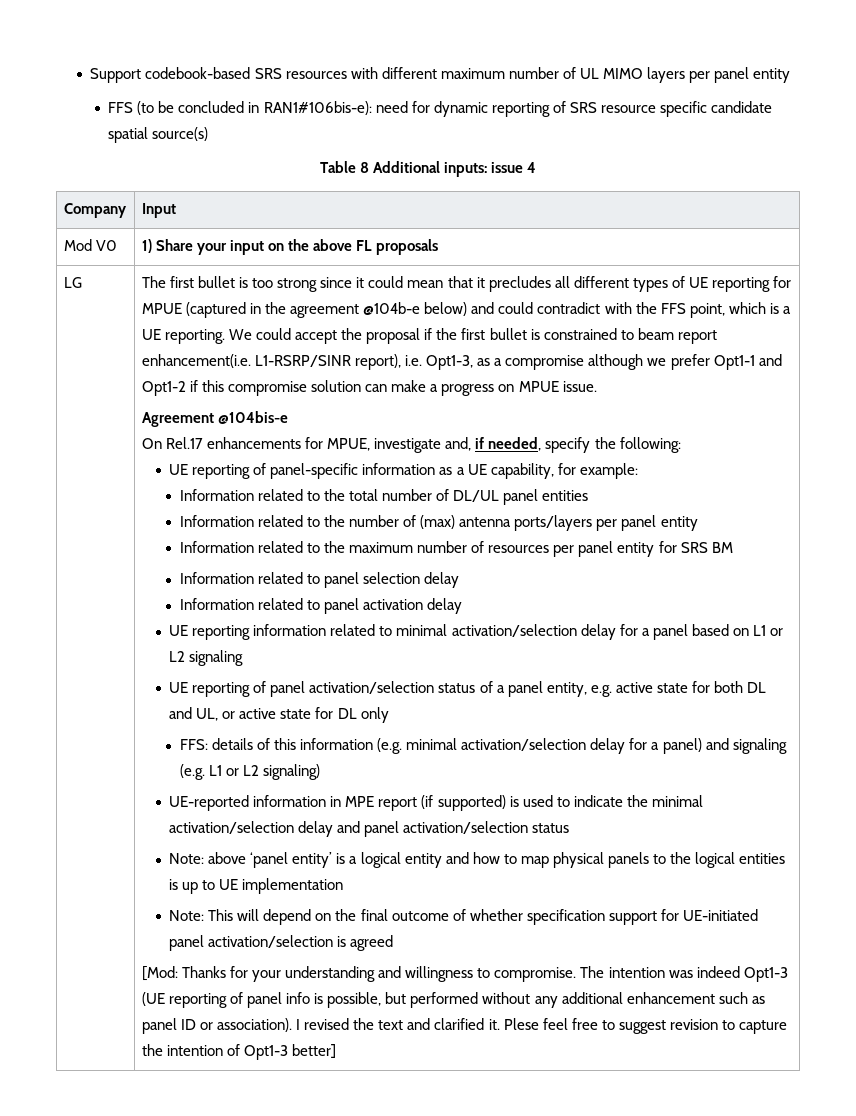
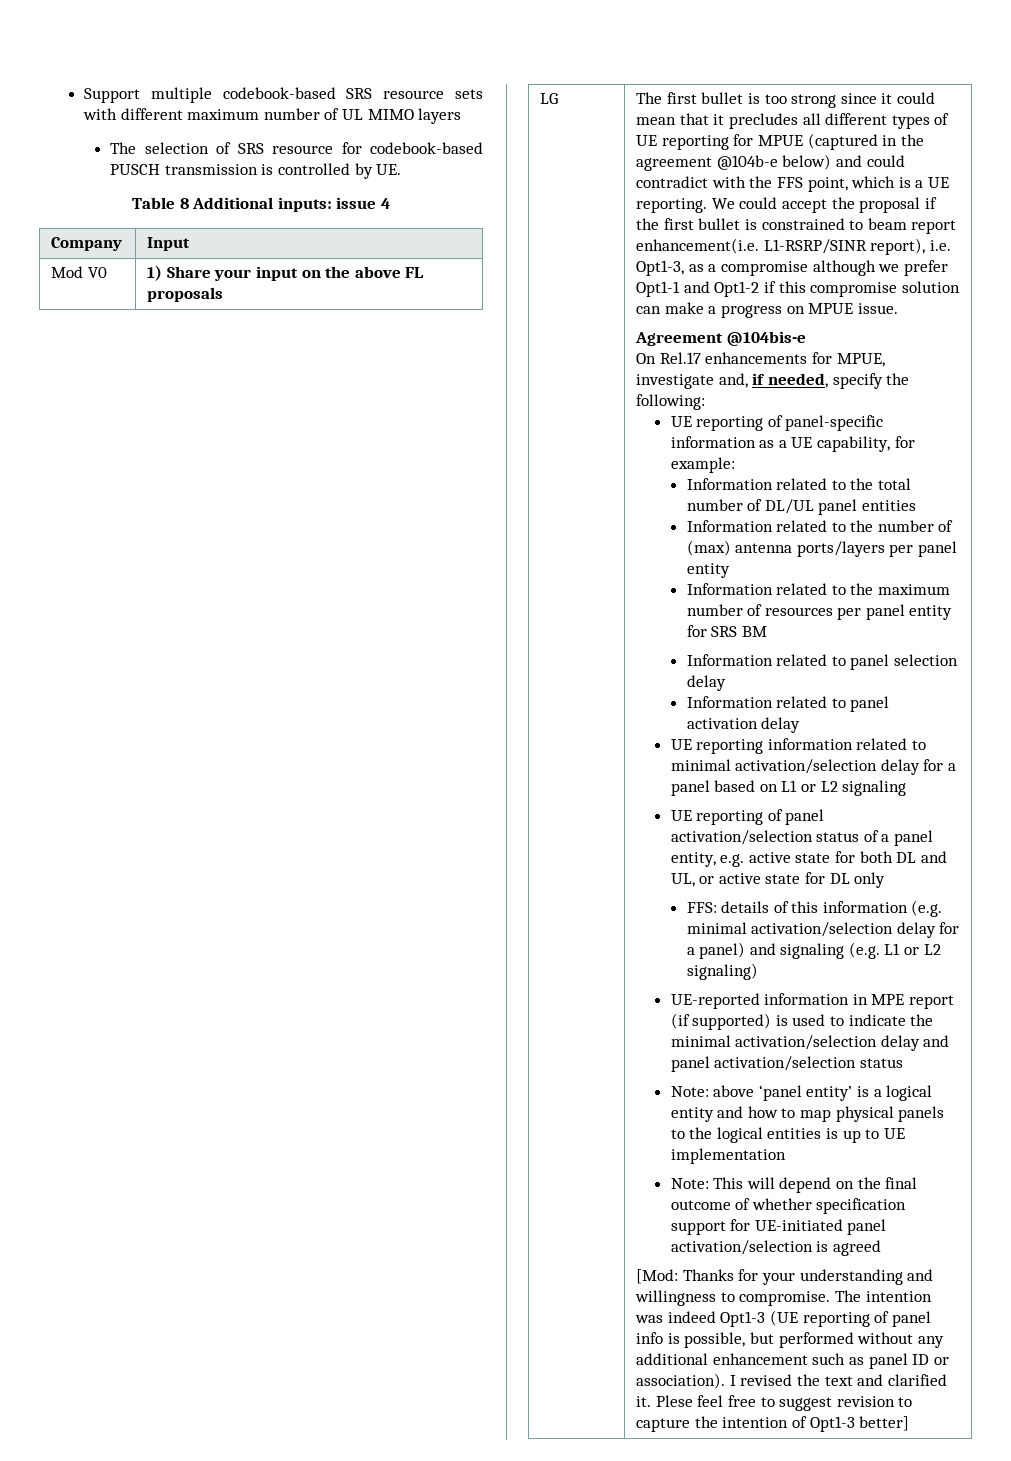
(142, 75) none -> [150,87,212,103] multiple
[285,71,347,79] resources -> [383,89,484,99] resource sets
[688,67,791,83] [108,101,772,117] [108,127,209,143] per panel entity // FFS (to be concluded in RAN1#106bis-e): need for dynamic reporting of SRS resource specific candidate spatial source(s) -> [110,142,483,154] [110,163,402,179] // The selection of SRS resource for codebook-based PUSCH transmission is controlled by UE.

